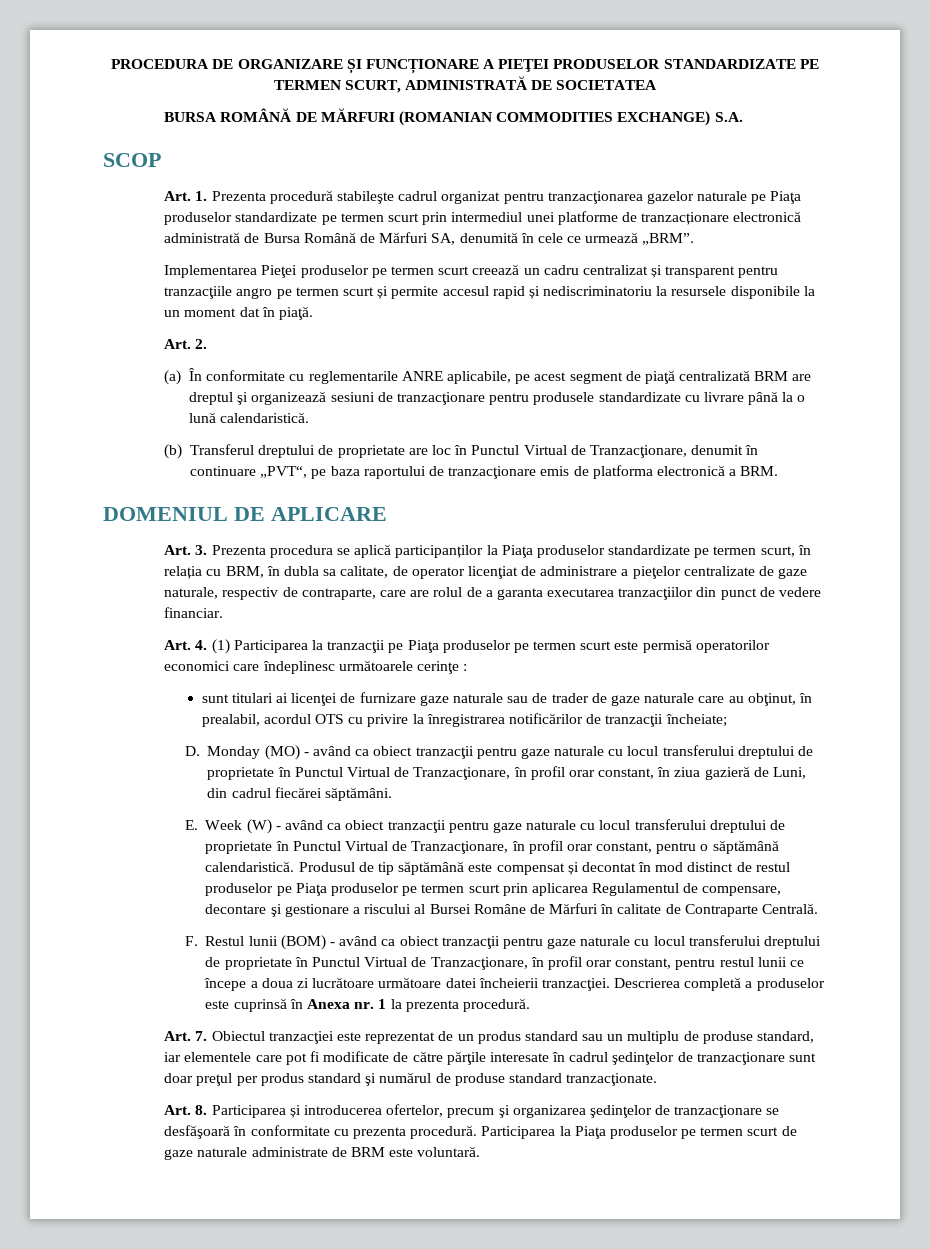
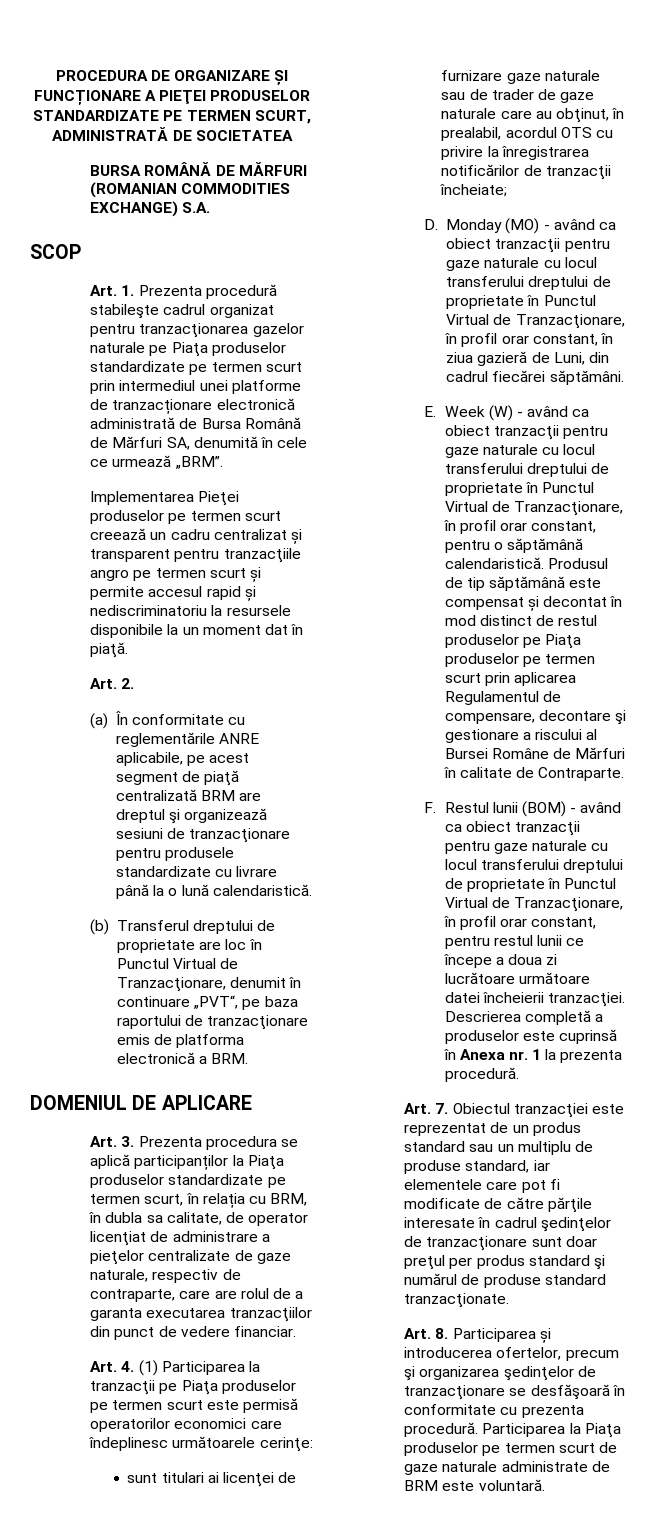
[308,371,398,384] reglementarile -> [116,732,216,747] reglementările
[417,661,468,674] cerinţe : -> [259,1437,313,1452] cerinţe:
[684,903,819,917] Contraparte Centrală. -> [538,767,625,781] Contraparte.

